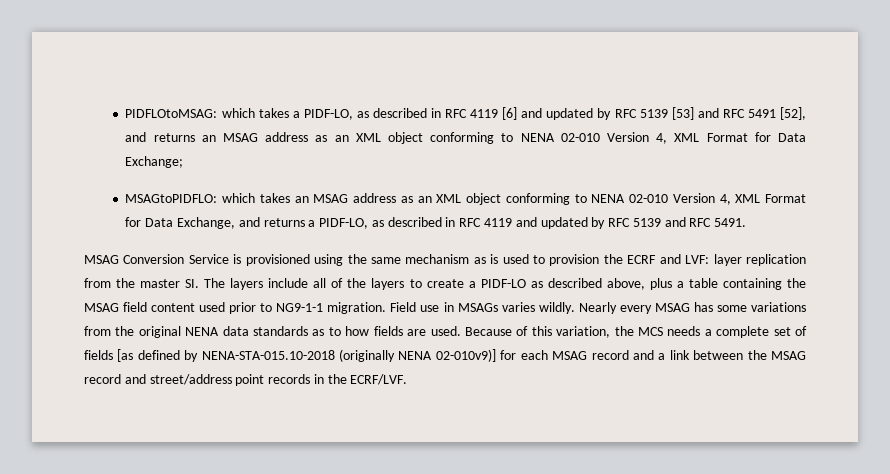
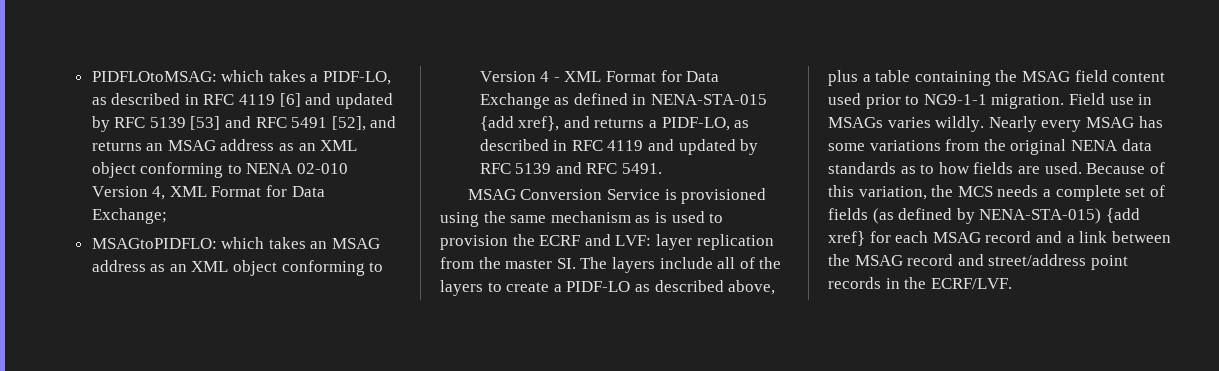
[591,193,807,205] [125,217,235,229] NENA 02-010 Version 4, XML Format for Data Exchange, -> [479,70,720,82] [479,93,768,109] [479,116,560,131] Version 4 - XML Format for Data Exchange as defined in NENA-STA-015 {add xref},
[117,349,134,362] [as -> [872,208,894,224] (as
[201,349,496,362] NENA-STA-015.10-2018 (originally NENA 02-010v9)] -> [979,208,1140,224] [828,231,865,246] NENA-STA-015) {add xref}

